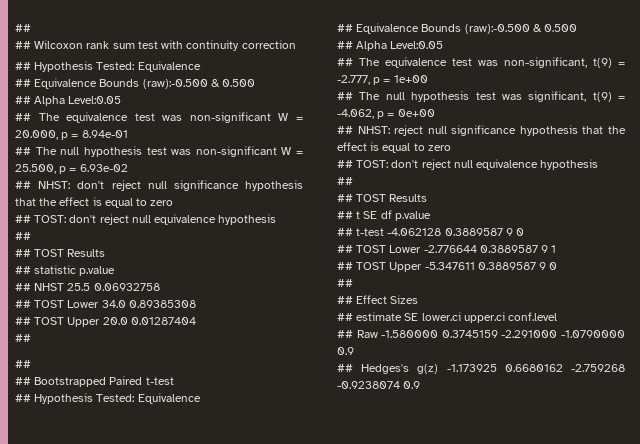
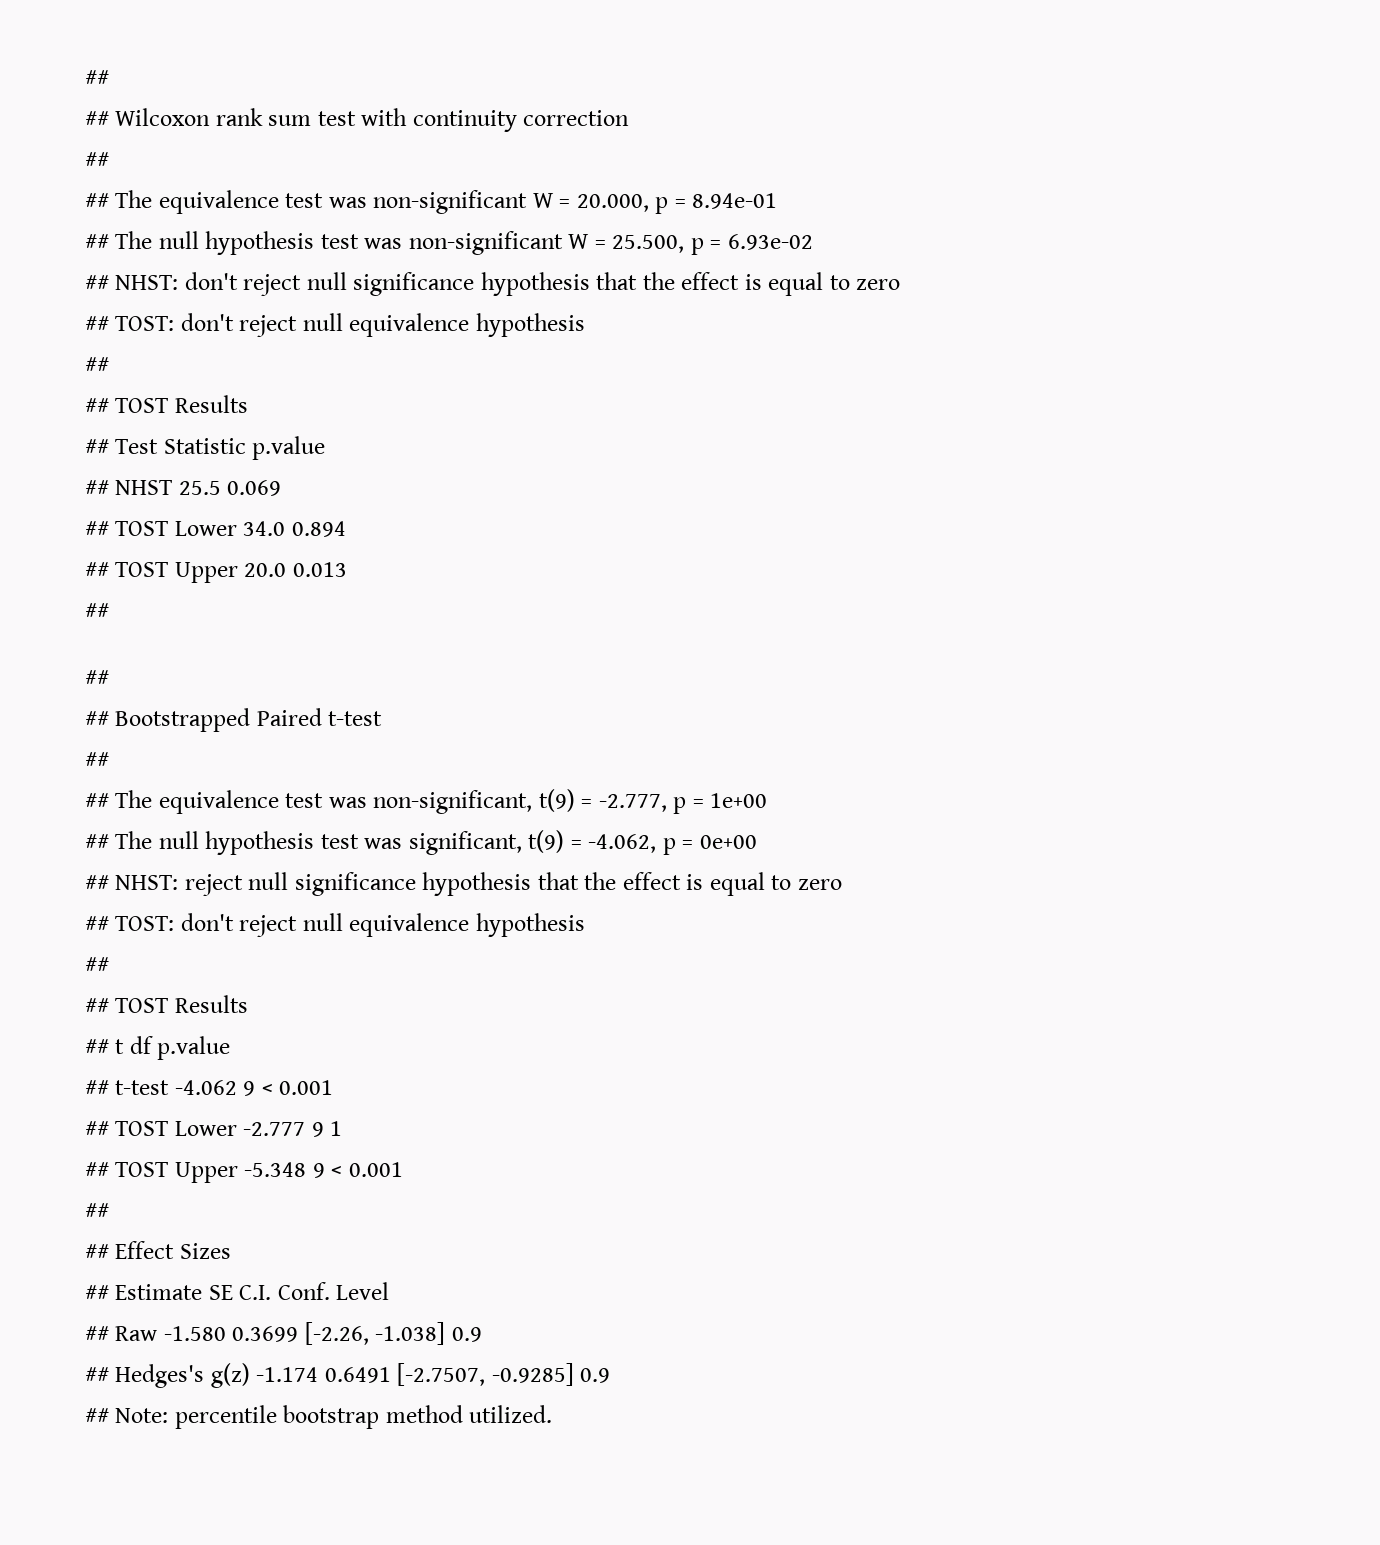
[34,61,201,72] [15,78,256,89] [15,96,122,106] Hypothesis Tested: Equivalence // ## Equivalence Bounds (raw):-0.500 & 0.500 // ## Alpha Level:0.05 -> (109, 159) none
[34,265,77,274] statistic -> [115,438,246,454] Test Statistic
[93,283,160,291] 0.06932758 -> [227,480,282,496] 0.069
[128,300,196,308] 0.89385308 -> [291,521,346,537] 0.894
[130,317,196,325] 0.01287404 -> [292,562,347,577] 0.013
[34,393,201,404] [337,23,578,34] [337,41,444,51] Hypothesis Tested: Equivalence // ## Equivalence Bounds (raw):-0.500 & 0.500 // ## Alpha Level:0.05 -> (109, 759) none
[363,211,378,219] SE -> (125, 1046) none
[387,228,525,236] [337,245,538,253] -4.062128 0.3889587 9 0 // ## TOST Lower -2.776644 0.3889587 -> [174,1080,334,1096] [85,1121,306,1136] -4.062 9 < 0.001 // ## TOST Lower -2.777
[424,262,558,270] -5.347611 0.3889587 9 0 -> [244,1162,403,1178] -5.348 9 < 0.001
[356,312,558,323] [337,330,625,338] [337,347,354,355] [337,364,625,374] [337,381,421,389] estimate SE lower.ci upper.ci conf.level // ## Raw -1.580000 0.3745159 -2.291000 -1.0790000 0.9 // ## Hedges's g(z) -1.173925 0.6680162 -2.759268 -0.9238074 0.9 -> [115,1282,390,1300] [85,1322,482,1345] [85,1363,611,1388] [85,1405,553,1429] Estimate SE C.I. Conf. Level // ## Raw -1.580 0.3699 [-2.26, -1.038] 0.9 // ## Hedges's g(z) -1.174 0.6491 [-2.7507, -0.9285] 0.9 // ## Note: percentile bootstrap method utilized.

